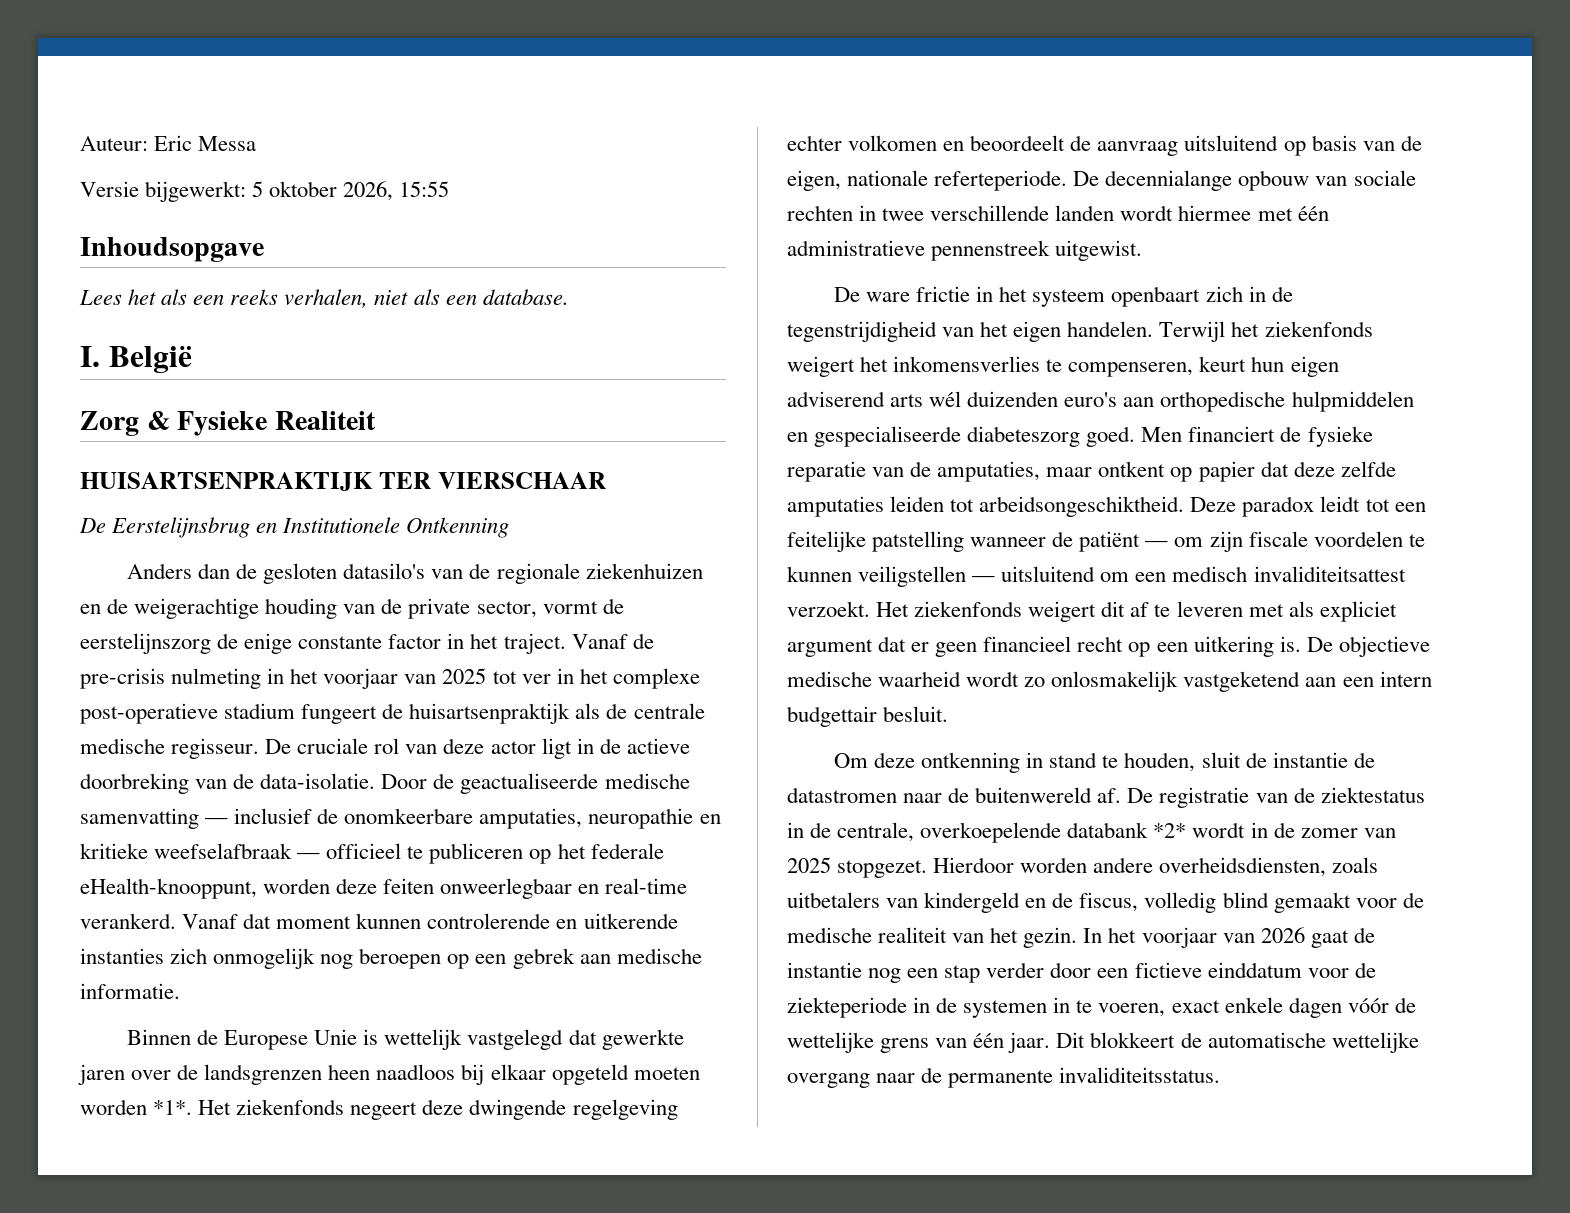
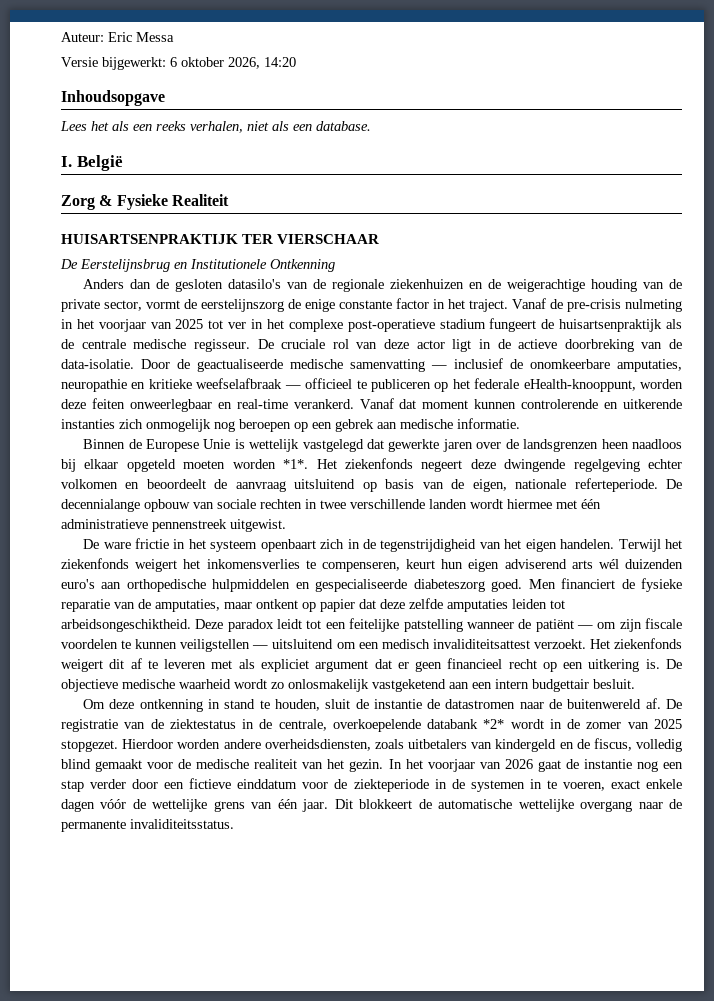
[252,181,264,197] 5 -> [170,57,177,67] 6
[399,181,450,197] 15:55 -> [264,57,296,67] 14:20

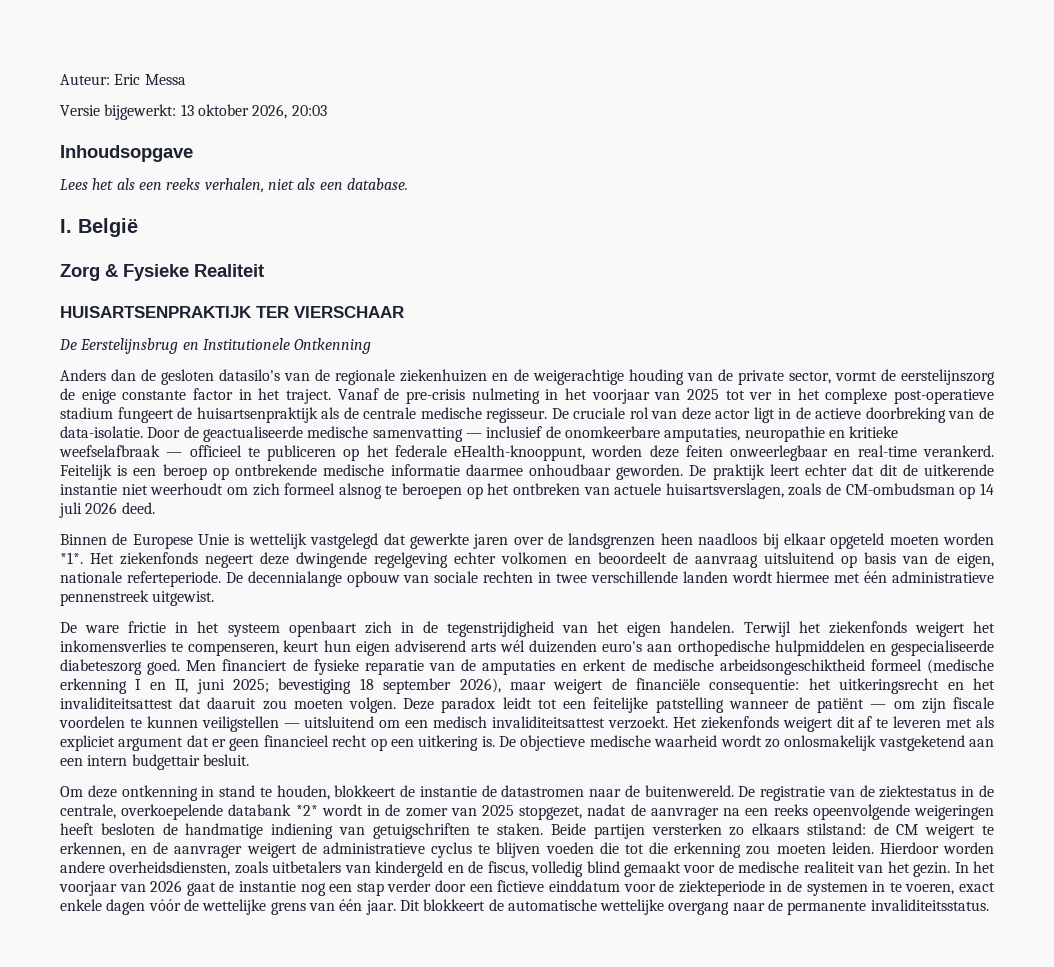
[170,57,177,67] 6 -> [180,104,194,116] 13
[264,57,296,67] 14:20 -> [291,105,327,116] 20:03
[359,398,682,409] [61,418,520,432] Vanaf dat moment kunnen controlerende en uitkerende instanties zich onmogelijk nog beroepen op een gebrek aan medische informatie. -> [60,464,994,480] [60,483,995,499] [59,502,155,518] Feitelijk is een beroep op ontbrekende medische informatie daarmee onhoudbaar geworden. De praktijk leert echter dat dit de uitkerende instantie niet weerhoudt om zich formeel alsnog te beroepen op het ontbreken van actuele huisartsverslagen, zoals de CM-ombudsman op 14 juli 2026 deed.
[155,598,565,612] [61,619,191,632] amputaties, maar ontkent op papier dat deze zelfde amputaties leiden tot arbeidsongeschiktheid. -> [482,659,994,675] [60,678,996,694] [60,697,397,713] amputaties en erkent de medische arbeidsongeschiktheid formeel (medische erkenning I en II, juni 2025; bevestiging 18 september 2026), maar weigert de financiële consequentie: het uitkeringsrecht en het invaliditeitsattest dat daaruit zou moeten volgen.
[325,699,351,709] sluit -> [334,785,397,797] blokkeert
[567,698,661,709] buitenwereld af. -> [644,785,734,797] buitenwereld.
[61,740,118,752] stopgezet. -> [519,804,994,820] [60,823,995,839] [60,842,874,858] stopgezet, nadat de aanvrager na een reeks opeenvolgende weigeringen heeft besloten de handmatige indiening van getuigschriften te staken. Beide partijen versterken zo elkaars stilstand: de CM weigert te erkennen, en de aanvrager weigert de administratieve cyclus te blijven voeden die tot die erkenning zou moeten leiden.

